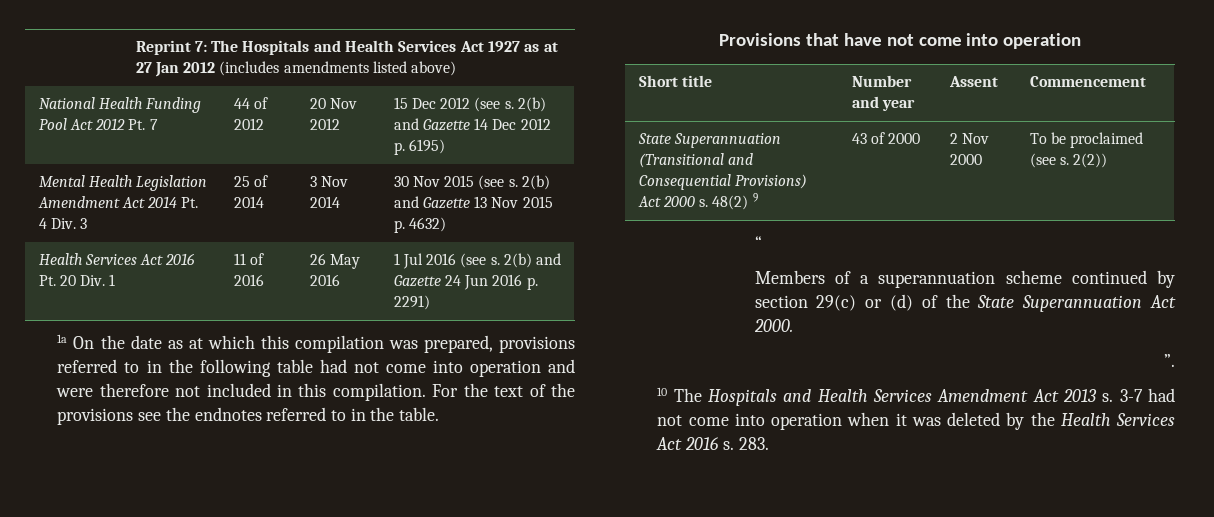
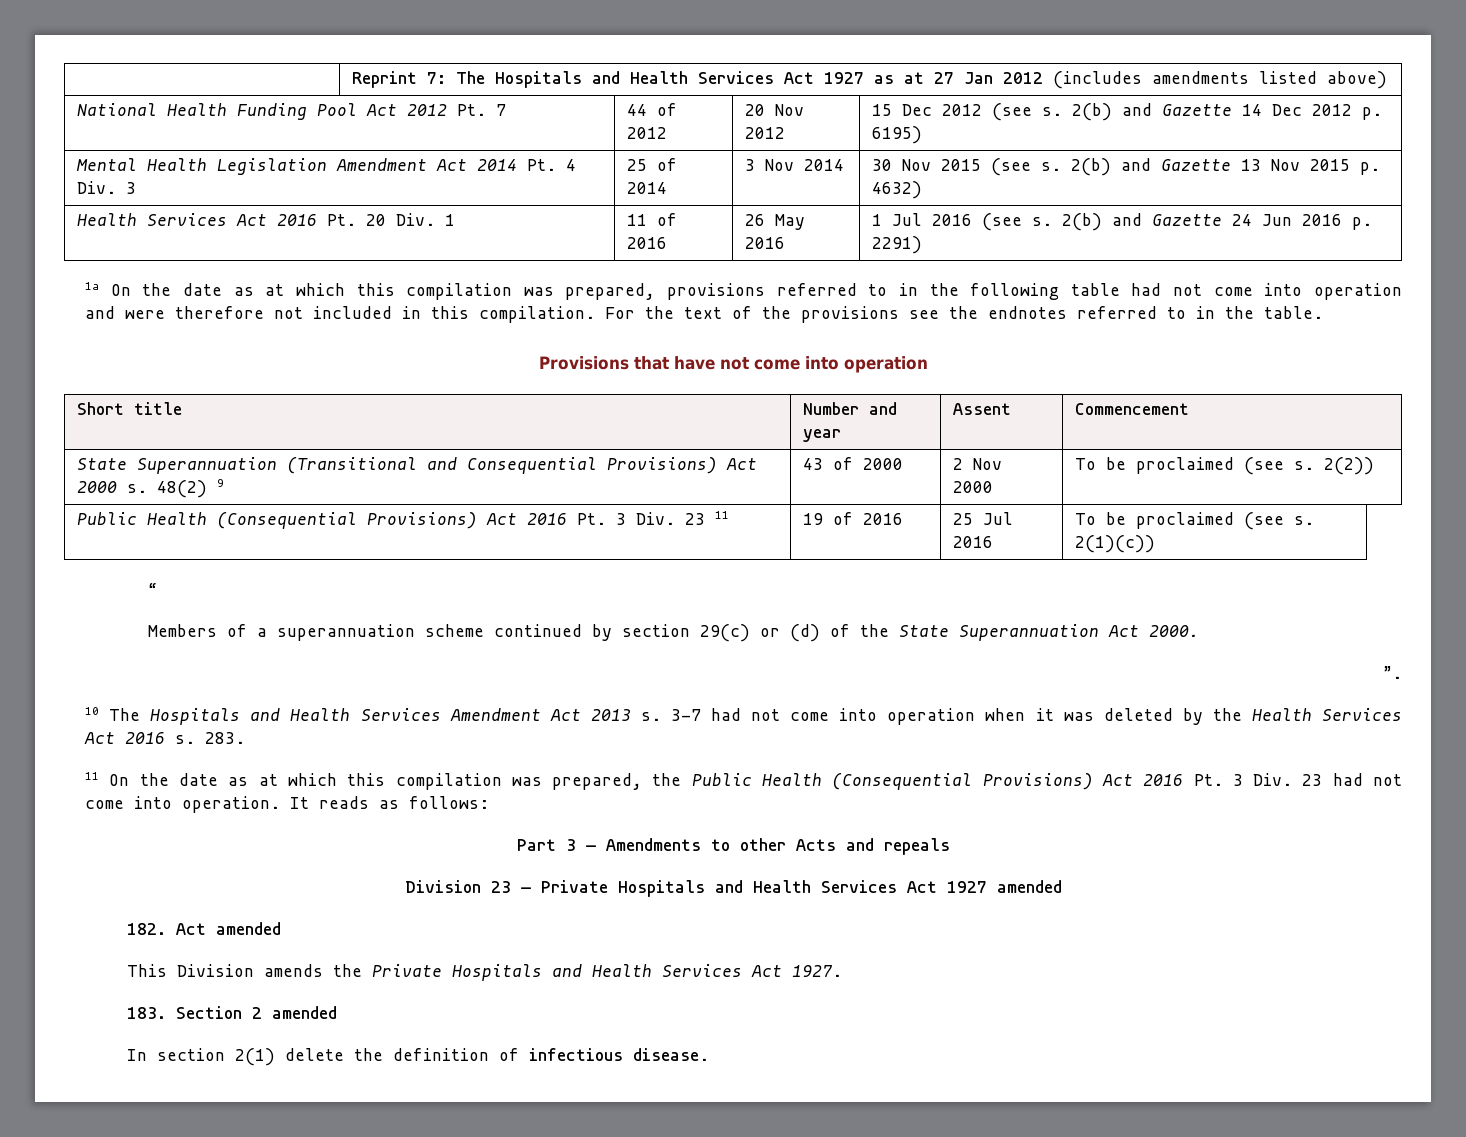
(1108, 160) none -> [76,511,729,529] [802,512,903,525] [952,512,1013,525] [952,536,993,548] [1074,512,1314,530] [1074,535,1155,553] // Public Health (Consequential Provisions) Act 2016 Pt. 3 Div. 23 11 | 19 of 2016 | 25 Jul 2016 | To be proclaimed (see s. 2(1)(c))
(769, 443) none -> [85,772,1402,790] [85,796,490,813] [516,838,950,855] [404,880,1062,897] [127,922,282,935] [127,964,843,981] [127,1006,338,1019] [127,1048,710,1066] // 11 On the date as at which this compilation was prepared, the Public Health (Consequential Provisions) Act 2016 Pt. 3 Div. 23 had not come into operation. It reads as follows: // Part 3 — Amendments to other Acts and repeals // Division 23 — Private Hospitals and Health Services Act 1927 amended // 182. Act amended // This Division amends the Private Hospitals and Health Services Act 1927. // 183. Section 2 amended // In section 2(1) delete the definition of infectious disease.

